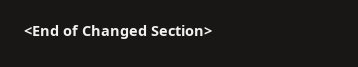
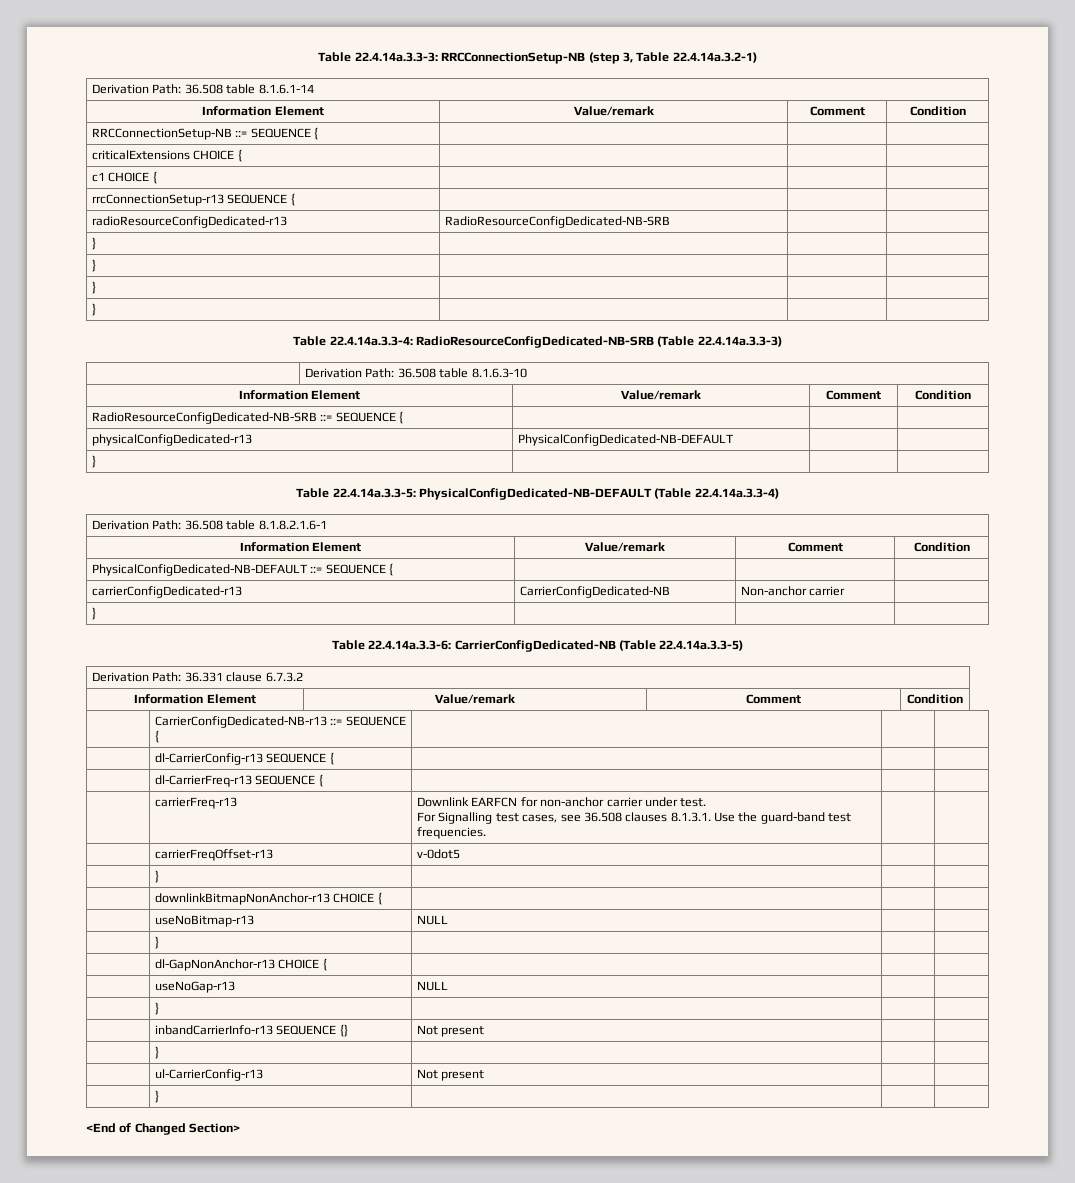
(24, 30) none -> [318,52,757,64] [92,84,314,94] [202,106,324,116] [573,106,654,116] [809,106,865,116] [909,106,966,116] [92,127,319,140] [92,149,242,162] [92,171,157,184] [92,193,295,206] [92,216,288,228] [445,216,671,228] [92,237,97,250] [92,259,97,272] [92,281,97,294] [92,303,97,316] [293,336,782,348] [305,368,527,378] [238,390,361,400] [621,390,701,400] [826,390,881,400] [915,390,971,400] [92,411,404,424] [92,434,253,446] [518,434,734,446] [92,455,97,468] [296,488,779,500] [92,520,327,530] [239,542,362,552] [585,542,665,552] [787,542,843,552] [913,542,970,552] [92,563,394,576] [92,586,243,598] [520,586,671,598] [741,586,846,596] [92,607,97,620] [331,640,744,652] [92,672,303,682] [134,694,256,704] [435,694,515,704] [746,694,801,704] [907,694,963,704] [155,716,406,728] [155,730,160,743] [155,752,334,765] [155,774,323,787] [155,797,238,809] [417,797,707,807] [417,812,852,824] [417,827,487,839] [155,849,274,861] [417,849,461,859] [155,870,160,883] [155,892,382,905] [155,915,255,927] [417,915,449,925] [155,936,160,949] [155,958,327,971] [155,981,236,993] [417,981,449,991] [155,1002,160,1015] [155,1024,348,1037] [417,1025,485,1037] [155,1046,160,1059] [155,1069,264,1081] [417,1069,485,1081] [155,1090,160,1103] Table 22.4.14a.3.3-3: RRCConnectionSetup-NB (step 3, Table 22.4.14a.3.2-1) // Derivation Path: 36.508 table 8.1.6.1-14 // Information Element | Value/remark | Comment | Condition // RRCConnectionSetup-NB ::= SEQUENCE { | | | // criticalExtensions CHOICE { | | | // c1 CHOICE { | | | // rrcConnectionSetup-r13 SEQUENCE { | | | // radioResourceConfigDedicated-r13 | RadioResourceConfigDedicated-NB-SRB | | // } | | | // } | | | // } | | | // } | | | // Table 22.4.14a.3.3-4: RadioResourceConfigDedicated-NB-SRB (Table 22.4.14a.3.3-3) // | Derivation Path: 36.508 table 8.1.6.3-10 // Information Element | Value/remark | Comment | Condition // RadioResourceConfigDedicated-NB-SRB ::= SEQUENCE { | | | // physicalConfigDedicated-r13 | PhysicalConfigDedicated-NB-DEFAULT | | // } | | | // Table 22.4.14a.3.3-5: PhysicalConfigDedicated-NB-DEFAULT (Table 22.4.14a.3.3-4) // Derivation Path: 36.508 table 8.1.8.2.1.6-1 // Information Element | Value/remark | Comment | Condition // PhysicalConfigDedicated-NB-DEFAULT ::= SEQUENCE { | | | // carrierConfigDedicated-r13 | CarrierConfigDedicated-NB | Non-anchor carrier | // } | | | // Table 22.4.14a.3.3-6: CarrierConfigDedicated-NB (Table 22.4.14a.3.3-5) // Derivation Path: 36.331 clause 6.7.3.2 // Information Element | Value/remark | Comment | Condition // | CarrierConfigDedicated-NB-r13 ::= SEQUENCE { | | | // | dl-CarrierConfig-r13 SEQUENCE { | | | // | dl-CarrierFreq-r13 SEQUENCE { | | | // | carrierFreq-r13 | Downlink EARFCN for non-anchor carrier under test. // For Signalling test cases, see 36.508 clauses 8.1.3.1. Use the guard-band test frequencies. | | // | carrierFreqOffset-r13 | v-0dot5 | | // | } | | | // | downlinkBitmapNonAnchor-r13 CHOICE { | | | // | useNoBitmap-r13 | NULL | | // | } | | | // | dl-GapNonAnchor-r13 CHOICE { | | | // | useNoGap-r13 | NULL | | // | } | | | // | inbandCarrierInfo-r13 SEQUENCE {} | Not present | | // | } | | | // | ul-CarrierConfig-r13 | Not present | | // | } | | | //

